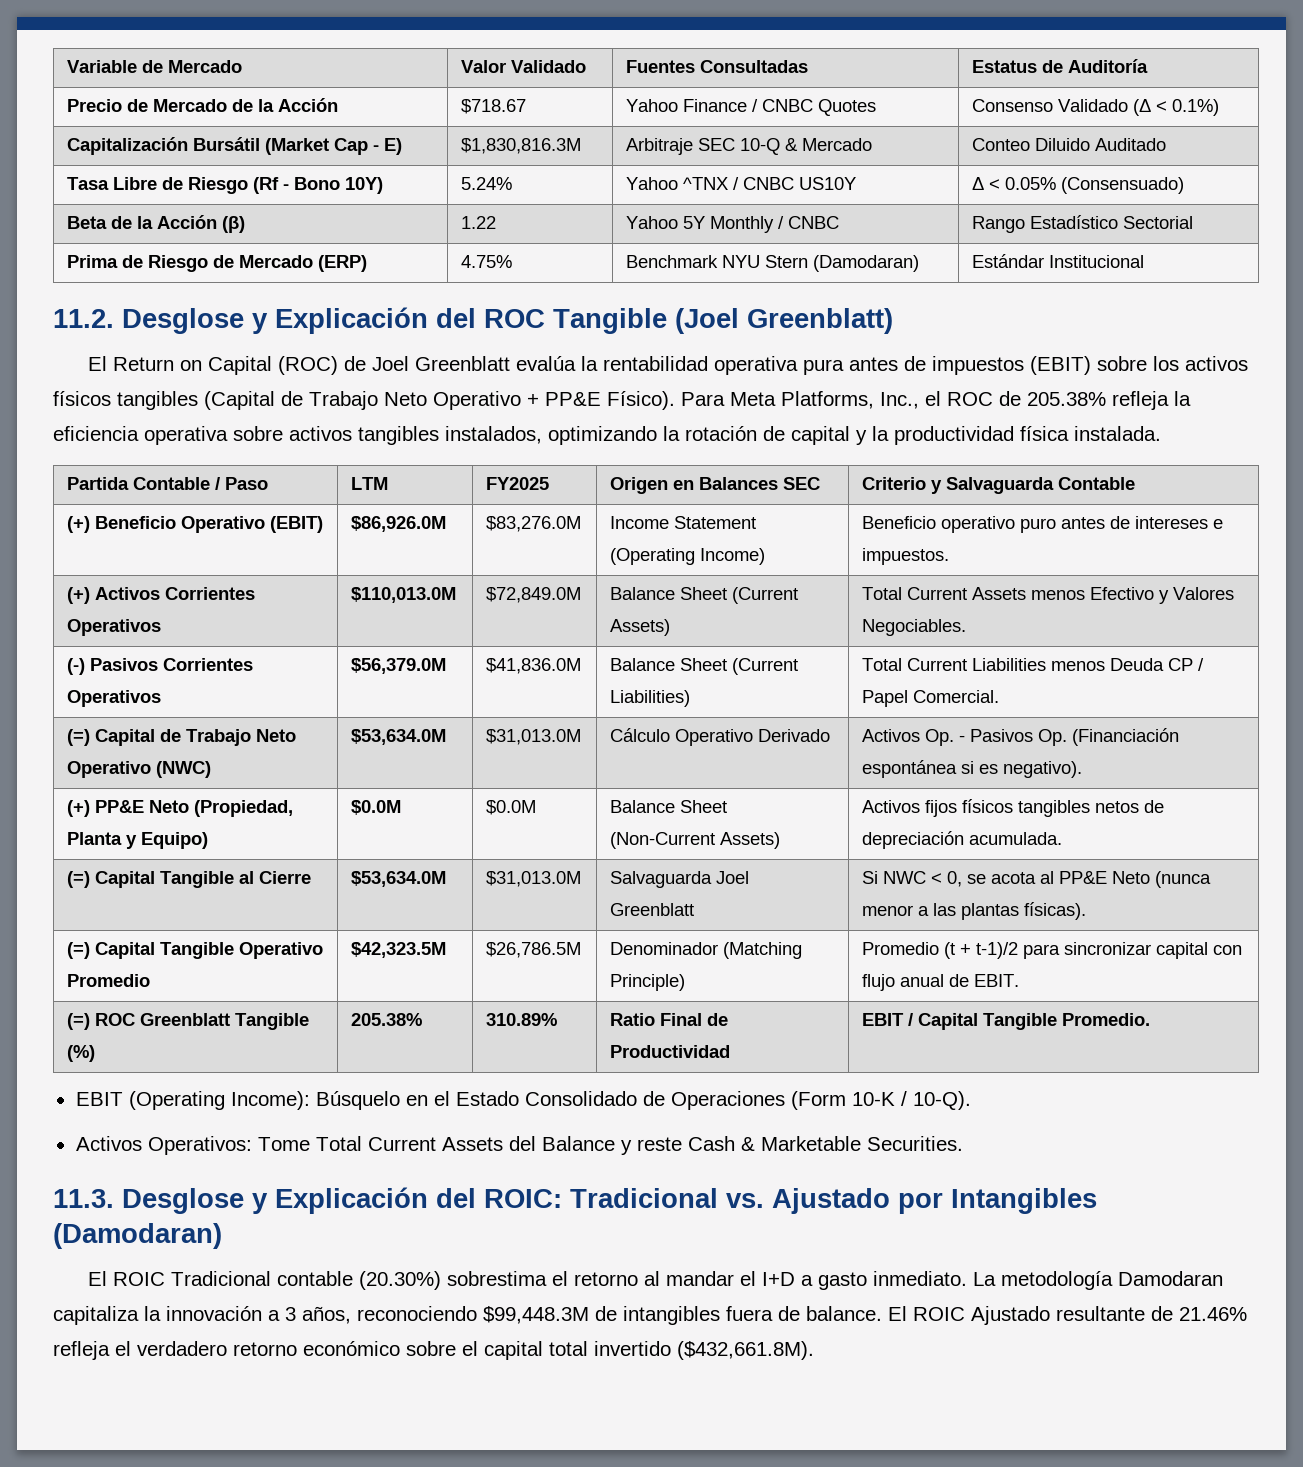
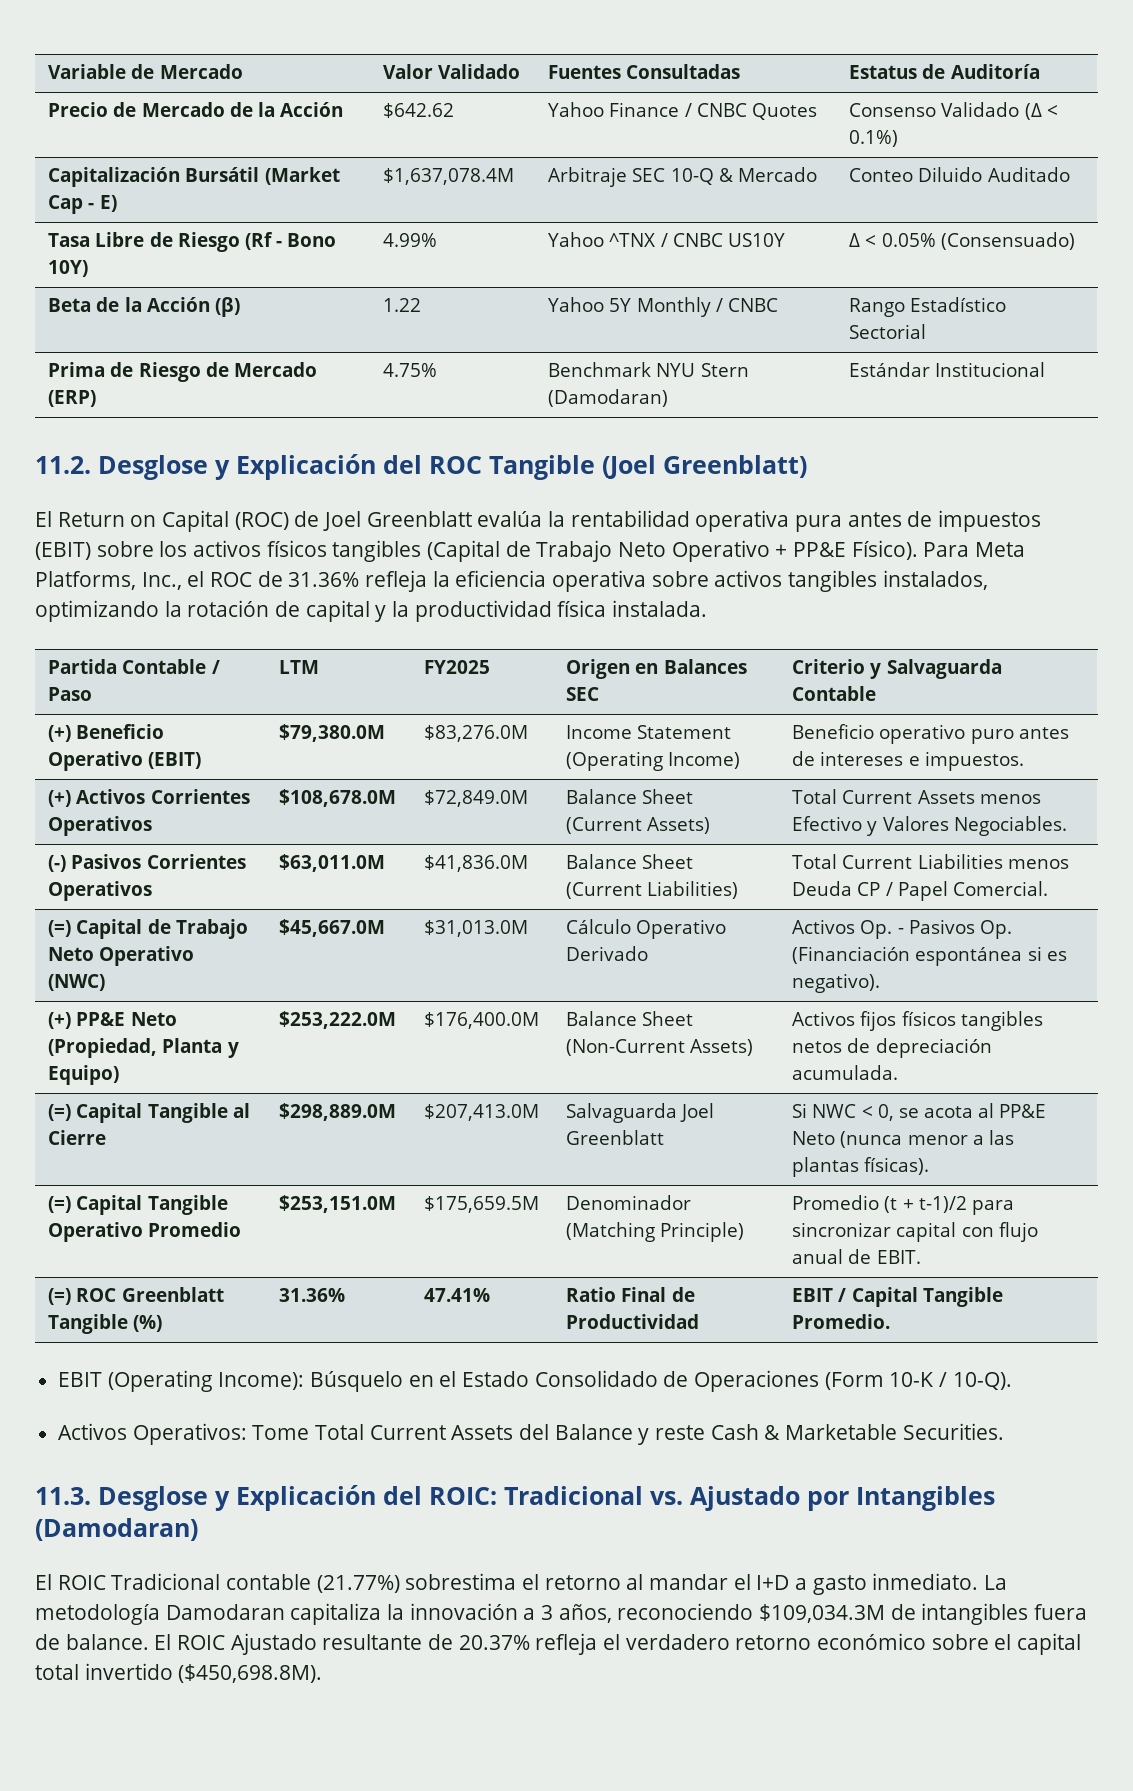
[461,99,527,114] $718.67 -> [383,103,455,118] $642.62
[461,138,582,154] $1,830,816.3M -> [383,168,515,185] $1,637,078.4M
[461,177,513,190] 5.24% -> [383,233,438,247] 4.99%
[1027,392,1106,406] 205.38% -> [288,572,360,587] 31.36%
[351,516,447,532] $86,926.0M -> [279,724,386,742] $79,380.0M
[351,587,457,603] $110,013.0M -> [279,789,397,807] $108,678.0M
[351,658,447,674] $56,379.0M -> [279,854,386,872] $63,011.0M
[351,729,447,745] $53,634.0M -> [279,919,386,937] $45,667.0M
[351,800,402,815] [486,800,537,815] $0.0M | $0.0M -> [279,1011,397,1029] [424,1012,540,1029] $253,222.0M | $176,400.0M
[351,871,447,887] [486,871,582,887] $53,634.0M | $31,013.0M -> [279,1103,397,1121] [424,1104,540,1121] $298,889.0M | $207,413.0M
[351,942,447,958] [486,942,582,958] $42,323.5M | $26,786.5M -> [279,1195,397,1213] [424,1196,540,1213] $253,151.0M | $175,659.5M
[351,1013,423,1026] [486,1013,558,1026] 205.38% | 310.89% -> [279,1288,346,1302] [424,1288,491,1302] 31.36% | 47.41%
[359,1271,442,1290] (20.30%) -> [316,1575,400,1593] (21.77%)
[483,1306,589,1324] $99,448.3M -> [759,1604,886,1623] $109,034.3M
[1179,1307,1247,1321] 21.46% -> [458,1635,530,1650] 20.37%
[677,1341,814,1360] ($432,661.8M). -> [178,1664,323,1683] ($450,698.8M).

